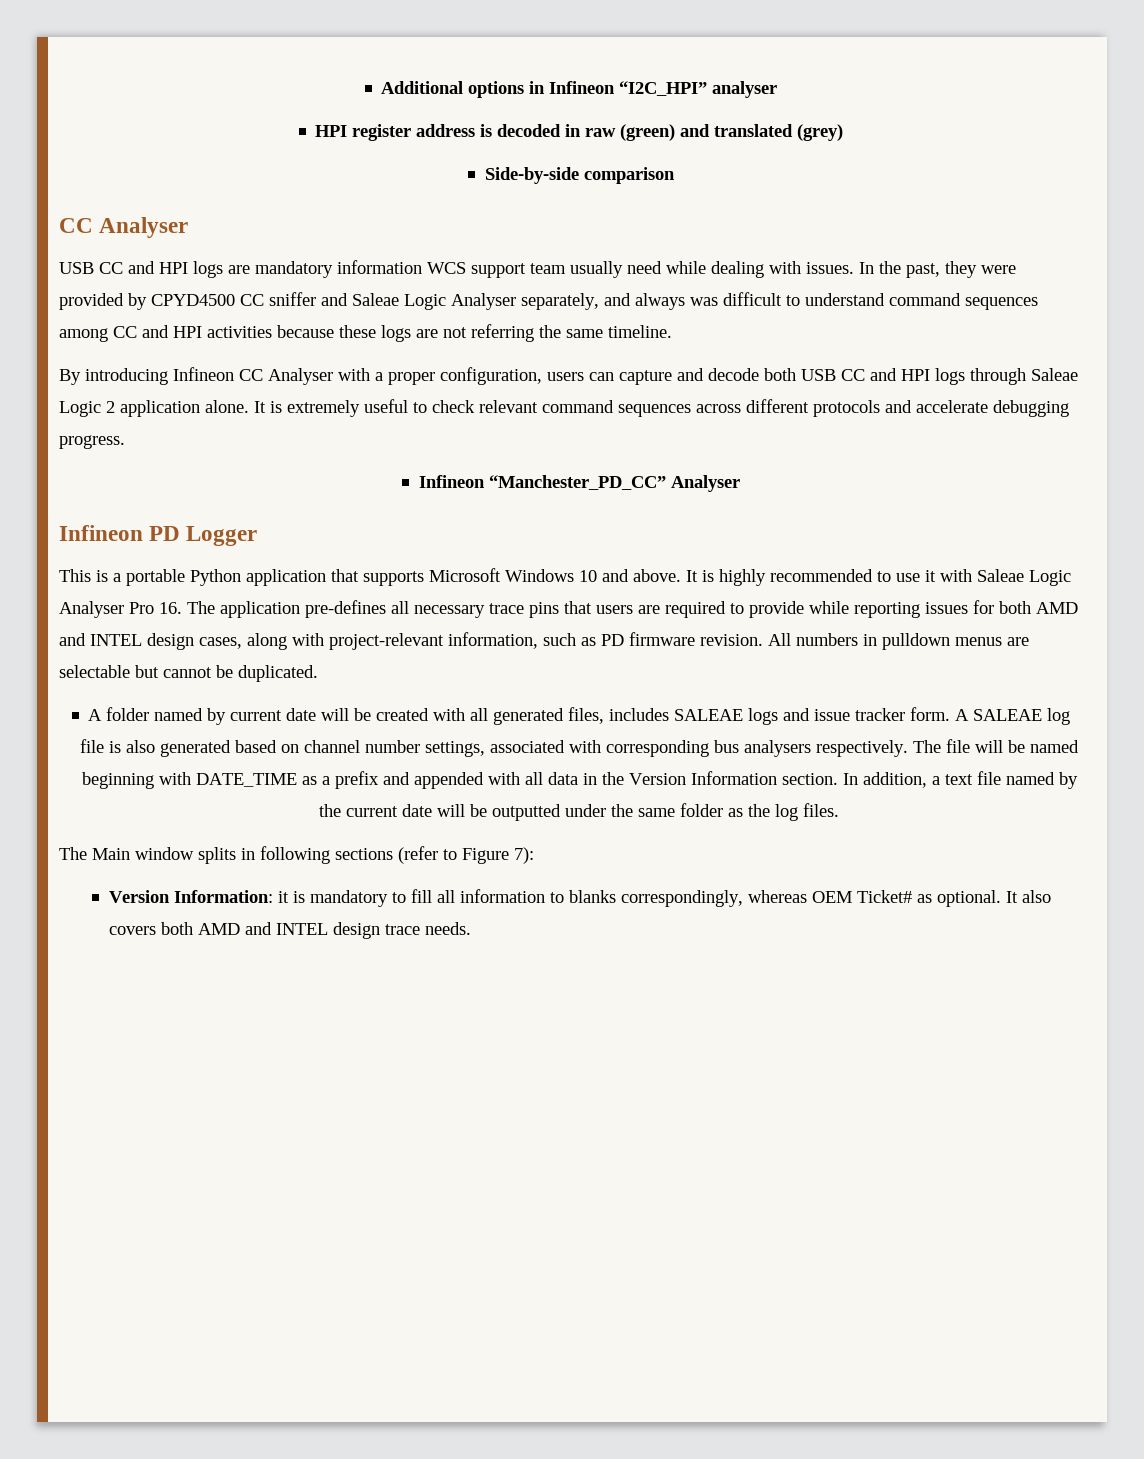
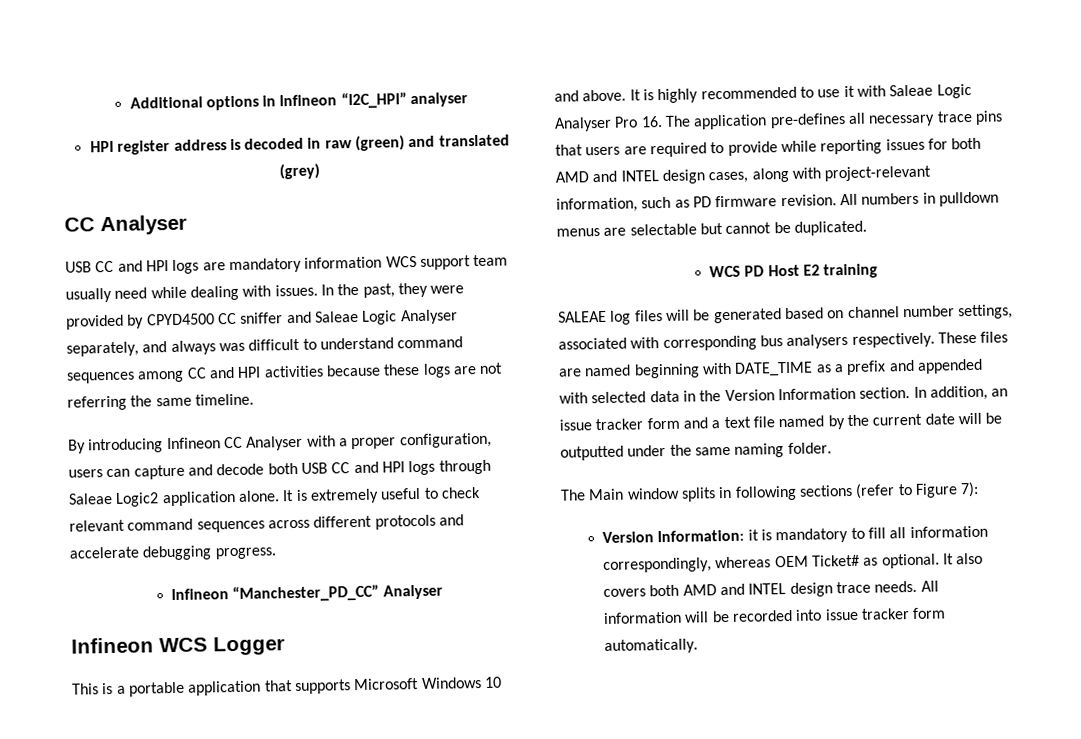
[484,167,675,184] // Side-by-side comparison -> (321, 171) none
[59,401,115,417] Logic 2 -> [115,492,160,507] Logic2
[149,526,181,541] PD -> [159,637,208,653] WCS
[190,569,241,586] Python -> (185, 689) none
[88,707,1071,725] [80,739,156,753] A folder named by current date will be created with all generated files, includes SALEAE logs and issue tracker form. A SALEAE log file is also -> [709,263,879,279] [558,309,711,325] WCS PD Host E2 training // SALEAE log files will be
[913,739,1026,753] The file will be -> [937,331,1009,344] [558,368,582,377] These files are
[524,772,543,785] all -> [591,391,647,404] selected
(927, 780) none -> [991,388,1009,397] [559,417,708,431] an issue tracker form and
[680,803,840,821] folder as the log files. -> [734,442,832,458] naming folder.
[549,890,616,903] to blanks -> (988, 532) none
(471, 928) none -> [920,580,939,592] [603,607,947,625] [604,638,699,654] All information will be recorded into issue tracker form automatically.

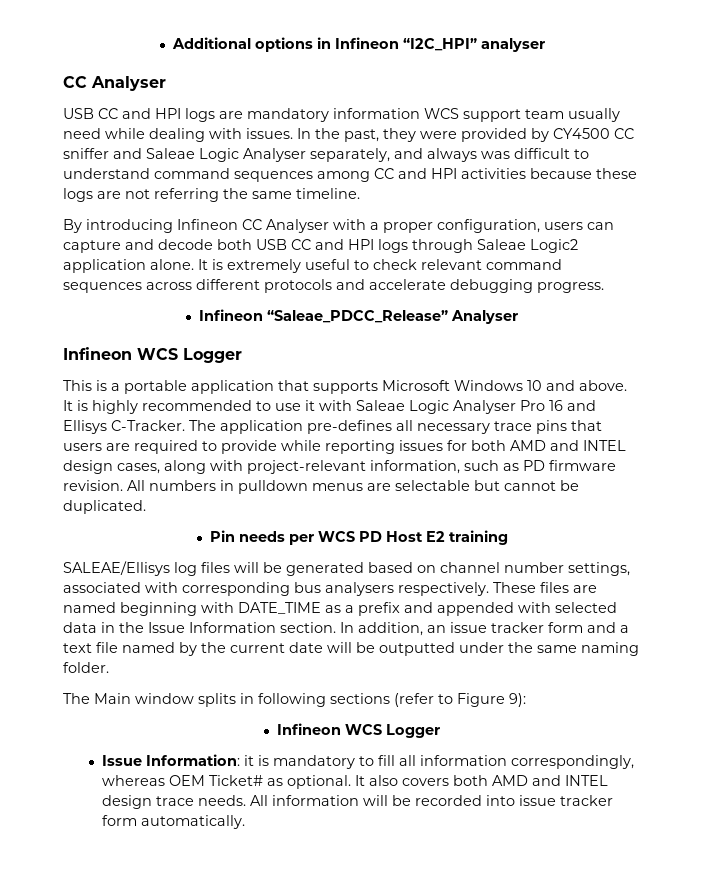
[89,134,510,155] [279,163,321,180] // HPI register address is decoded in raw (green) and translated (grey) -> (545, 45) none
[146,313,215,326] CPYD4500 -> [553,128,610,139] CY4500
[232,584,380,603] “Manchester_PD_CC” -> [267,310,449,323] “Saleae_PDCC_Release”
[640,115,663,128] 16. -> [549,400,596,411] [63,420,185,434] 16 and Ellisys C-Tracker.
(867, 228) none -> [209,530,314,545] Pin needs per
[558,310,607,323] SALEAE -> [63,561,170,576] SALEAE/Ellisys
[724,389,775,402] Version -> [148,622,185,633] Issue
[960,481,980,498] [602,531,655,544] 7): // Version -> [509,693,526,707] [277,723,441,738] [102,755,143,766] 9): // Infineon WCS Logger // Issue

